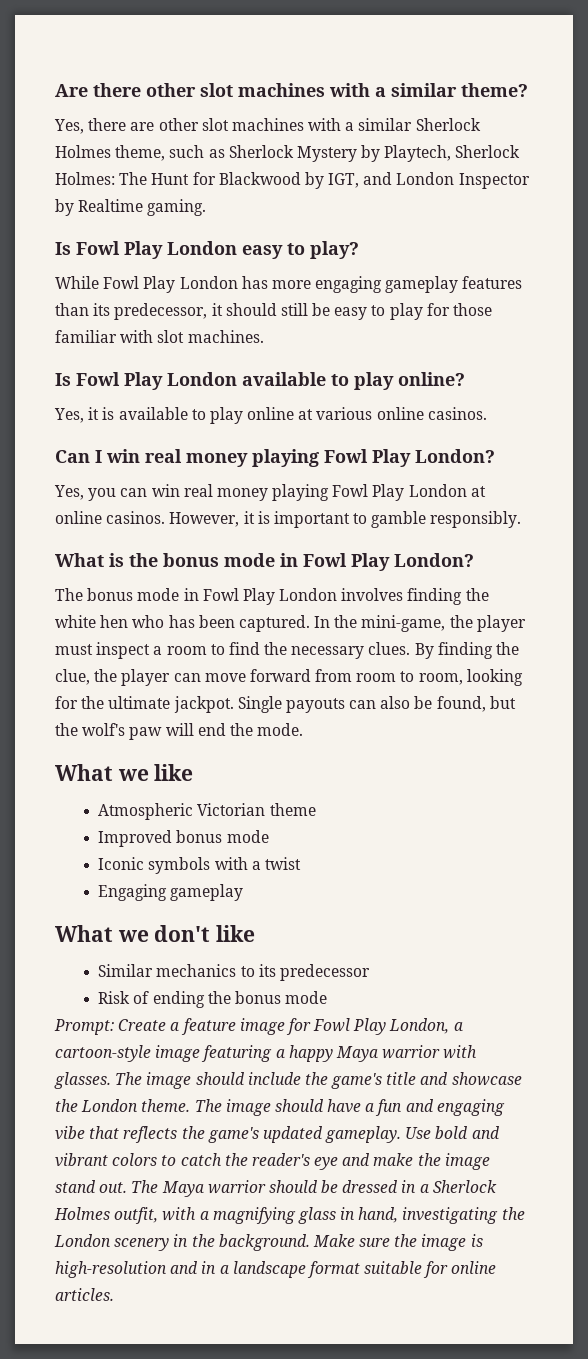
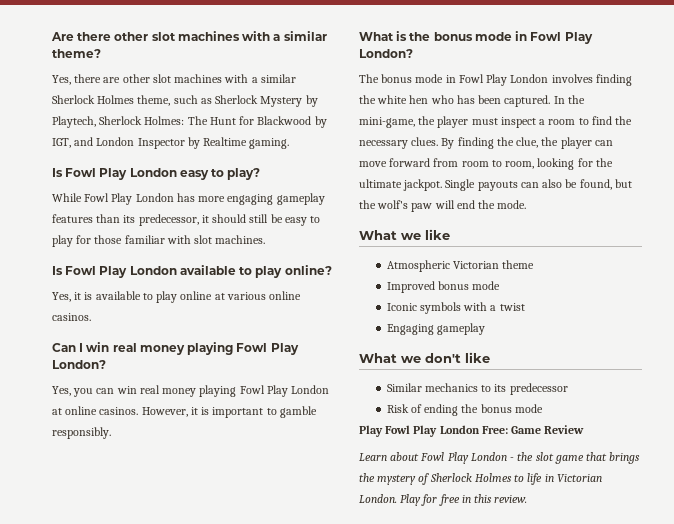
[54,1018,463,1035] [55,1045,478,1062] [54,1072,522,1089] [55,1099,505,1116] [55,1126,500,1143] [55,1153,490,1170] [55,1180,497,1197] [54,1207,525,1224] [54,1234,483,1251] [55,1261,497,1278] [55,1288,114,1301] Prompt: Create a feature image for Fowl Play London, a cartoon-style image featuring a happy Maya warrior with glasses. The image should include the game's title and showcase the London theme. The image should have a fun and engaging vibe that reflects the game's updated gameplay. Use bold and vibrant colors to catch the reader's eye and make the image stand out. The Maya warrior should be dressed in a Sherlock Holmes outfit, with a magnifying glass in hand, investigating the London scenery in the background. Make sure the image is high-resolution and in a landscape format suitable for online articles. -> [359,425,585,437] [359,452,641,464] [359,473,602,485] [359,494,528,506] Play Fowl Play London Free: Game Review // Learn about Fowl Play London - the slot game that brings the mystery of Sherlock Holmes to life in Victorian London. Play for free in this review.

